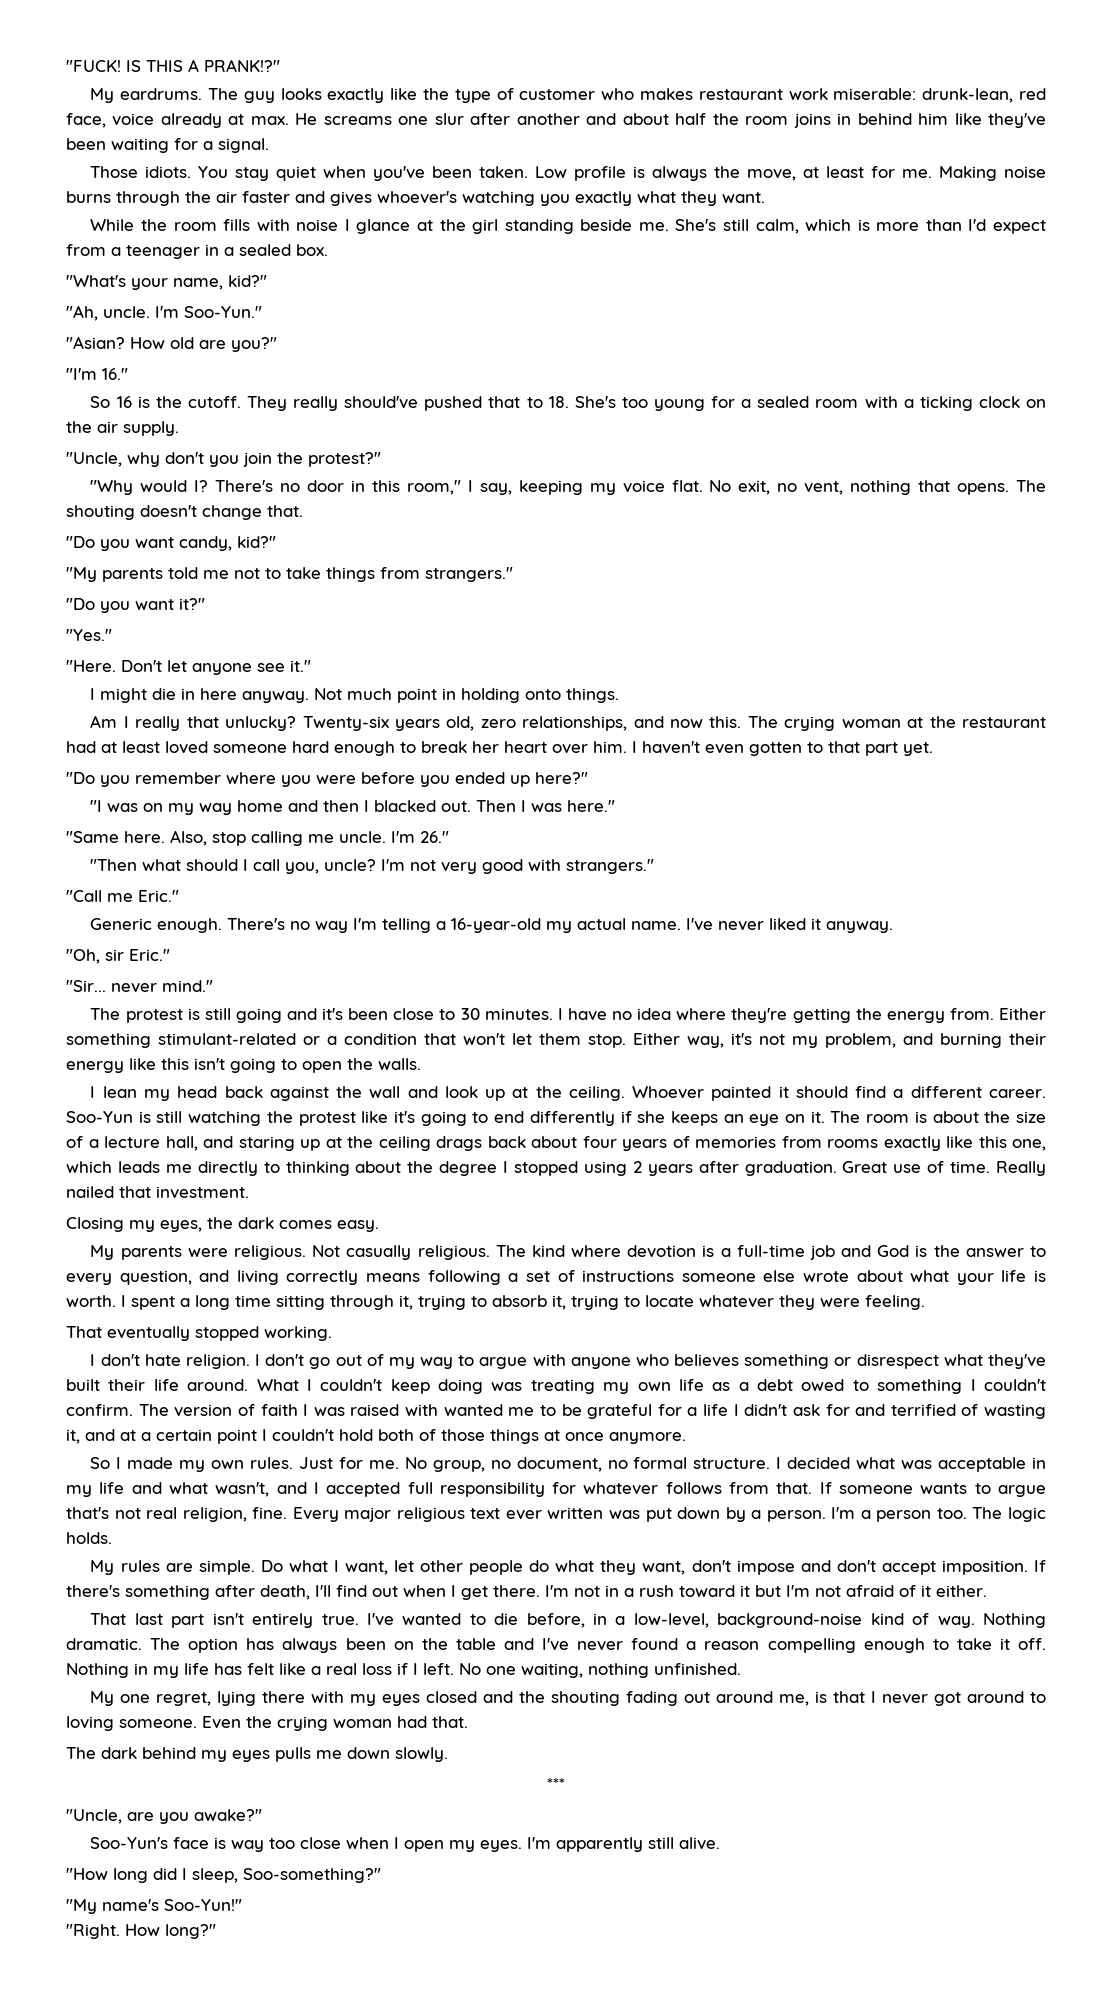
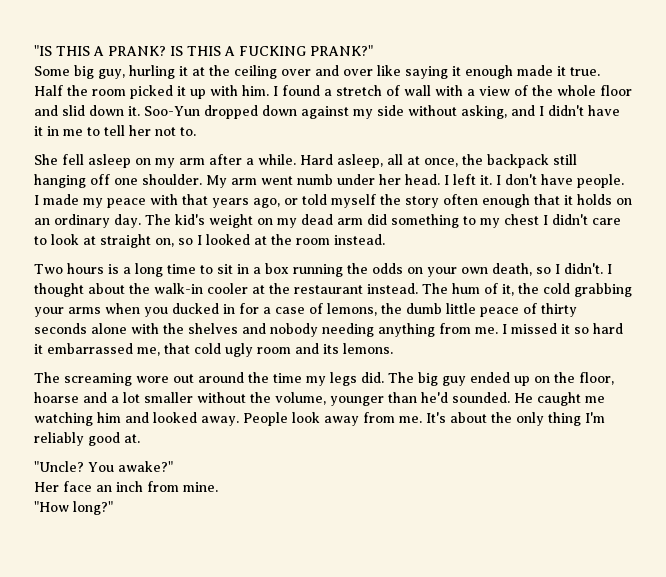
[66,59,280,72] [90,88,1047,103] [66,113,1046,128] [66,138,269,153] [90,166,1046,181] [66,191,765,206] [90,219,1046,234] [66,244,328,259] [66,275,267,290] [66,305,262,321] [66,336,277,352] [66,368,128,380] [90,396,1047,411] [66,421,179,436] [66,452,381,467] [90,480,1046,495] [66,505,303,520] [66,536,276,551] [66,567,513,582] [66,598,205,613] [66,629,112,641] [66,660,311,675] [90,688,620,703] [90,715,1047,731] [66,741,933,756] [66,772,588,787] [90,800,616,815] [66,830,449,846] [90,859,655,874] [66,890,179,902] [90,918,894,933] [66,949,170,964] [66,980,213,993] [90,1008,1046,1023] [66,1033,1046,1048] [66,1058,421,1073] [90,1086,1047,1101] [66,1111,1047,1126] [66,1136,1046,1151] [66,1161,1046,1176] [66,1186,249,1199] [66,1217,379,1232] [90,1245,1046,1260] [66,1270,1046,1285] [66,1295,925,1310] [66,1326,332,1341] [90,1354,1046,1369] [66,1379,1047,1394] [66,1404,1046,1419] [66,1429,686,1444] [90,1457,1046,1472] [66,1482,1046,1497] [66,1507,1046,1522] [66,1532,112,1544] [90,1560,1046,1575] [66,1585,987,1600] [90,1613,1047,1628] [66,1638,1047,1653] [66,1663,741,1678] [90,1691,1047,1706] [66,1716,468,1731] [66,1747,448,1762] [547,1778,565,1790] [66,1809,262,1824] [90,1837,721,1852] [66,1868,381,1883] [66,1899,242,1914] [66,1924,160,1939] "FUCK! IS THIS A PRANK!?" // My eardrums. The guy looks exactly like the type of customer who makes restaurant work miserable: drunk-lean, red face, voice already at max. He screams one slur after another and about half the room joins in behind him like they've been waiting for a signal. // Those idiots. You stay quiet when you've been taken. Low profile is always the move, at least for me. Making noise burns through the air faster and gives whoever's watching you exactly what they want. // While the room fills with noise I glance at the girl standing beside me. She's still calm, which is more than I'd expect from a teenager in a sealed box. // "What's your name, kid?" // "Ah, uncle. I'm Soo-Yun." // "Asian? How old are you?" // "I'm 16." // So 16 is the cutoff. They really should've pushed that to 18. She's too young for a sealed room with a ticking clock on the air supply. // "Uncle, why don't you join the protest?" // "Why would I? There's no door in this room," I say, keeping my voice flat. No exit, no vent, nothing that opens. The shouting doesn't change that. // "Do you want candy, kid?" // "My parents told me not to take things from strangers." // "Do you want it?" // "Yes." // "Here. Don't let anyone see it." // I might die in here anyway. Not much point in holding onto things. // Am I really that unlucky? Twenty-six years old, zero relationships, and now this. The crying woman at the restaurant had at least loved someone hard enough to break her heart over him. I haven't even gotten to that part yet. // "Do you remember where you were before you ended up here?" // "I was on my way home and then I blacked out. Then I was here." // "Same here. Also, stop calling me uncle. I'm 26." // "Then what should I call you, uncle? I'm not very good with strangers." // "Call me Eric." // Generic enough. There's no way I'm telling a 16-year-old my actual name. I've never liked it anyway. // "Oh, sir Eric." // "Sir... never mind." // The protest is still going and it's been close to 30 minutes. I have no idea where they're getting the energy from. Either something stimulant-related or a condition that won't let them stop. Either way, it's not my problem, and burning their energy like this isn't going to open the walls. // I lean my head back against the wall and look up at the ceiling. Whoever painted it should find a different career. Soo-Yun is still watching the protest like it's going to end differently if she keeps an eye on it. The room is about the size of a lecture hall, and staring up at the ceiling drags back about four years of memories from rooms exactly like this one, which leads me directly to thinking about the degree I stopped using 2 years after graduation. Great use of time. Really nailed that investment. // Closing my eyes, the dark comes easy. // My parents were religious. Not casually religious. The kind where devotion is a full-time job and God is the answer to every question, and living correctly means following a set of instructions someone else wrote about what your life is worth. I spent a long time sitting through it, trying to absorb it, trying to locate whatever they were feeling. // That eventually stopped working. // I don't hate religion. I don't go out of my way to argue with anyone who believes something or disrespect what they've built their life around. What I couldn't keep doing was treating my own life as a debt owed to something I couldn't confirm. The version of faith I was raised with wanted me to be grateful for a life I didn't ask for and terrified of wasting it, and at a certain point I couldn't hold both of those things at once anymore. // So I made my own rules. Just for me. No group, no document, no formal structure. I decided what was acceptable in my life and what wasn't, and I accepted full responsibility for whatever follows from that. If someone wants to argue that's not real religion, fine. Every major religious text ever written was put down by a person. I'm a person too. The logic holds. // My rules are simple. Do what I want, let other people do what they want, don't impose and don't accept imposition. If there's something after death, I'll find out when I get there. I'm not in a rush toward it but I'm not afraid of it either. // That last part isn't entirely true. I've wanted to die before, in a low-level, background-noise kind of way. Nothing dramatic. The option has always been on the table and I've never found a reason compelling enough to take it off. Nothing in my life has felt like a real loss if I left. No one waiting, nothing unfinished. // My one regret, lying there with my eyes closed and the shouting fading out around me, is that I never got around to loving someone. Even the crying woman had that. // The dark behind my eyes pulls me down slowly. // *** // "Uncle, are you awake?" // Soo-Yun's face is way too close when I open my eyes. I'm apparently still alive. // "How long did I sleep, Soo-something?" // "My name's Soo-Yun!" // "Right. How -> [34,45,373,56] [34,65,600,79] [34,85,632,99] [34,105,620,119] [34,125,196,136] [34,154,577,168] [34,174,624,188] [34,194,632,208] [34,214,621,228] [34,234,385,248] [34,263,612,277] [34,283,632,297] [34,303,577,317] [34,323,623,337] [34,343,393,357] [34,372,614,386] [34,392,605,406] [34,412,605,426] [34,432,140,446] [34,461,173,472] [34,481,218,492] [34,501,69,512] "IS THIS A PRANK? IS THIS A FUCKING PRANK?" // Some big guy, hurling it at the ceiling over and over like saying it enough made it true. Half the room picked it up with him. I found a stretch of wall with a view of the whole floor and slid down it. Soo-Yun dropped down against my side without asking, and I didn't have it in me to tell her not to. // She fell asleep on my arm after a while. Hard asleep, all at once, the backpack still hanging off one shoulder. My arm went numb under her head. I left it. I don't have people. I made my peace with that years ago, or told myself the story often enough that it holds on an ordinary day. The kid's weight on my dead arm did something to my chest I didn't care to look at straight on, so I looked at the room instead. // Two hours is a long time to sit in a box running the odds on your own death, so I didn't. I thought about the walk-in cooler at the restaurant instead. The hum of it, the cold grabbing your arms when you ducked in for a case of lemons, the dumb little peace of thirty seconds alone with the shelves and nobody needing anything from me. I missed it so hard it embarrassed me, that cold ugly room and its lemons. // The screaming wore out around the time my legs did. The big guy ended up on the floor, hoarse and a lot smaller without the volume, younger than he'd sounded. He caught me watching him and looked away. People look away from me. It's about the only thing I'm reliably good at. // "Uncle? You awake?" // Her face an inch from mine. // "How

